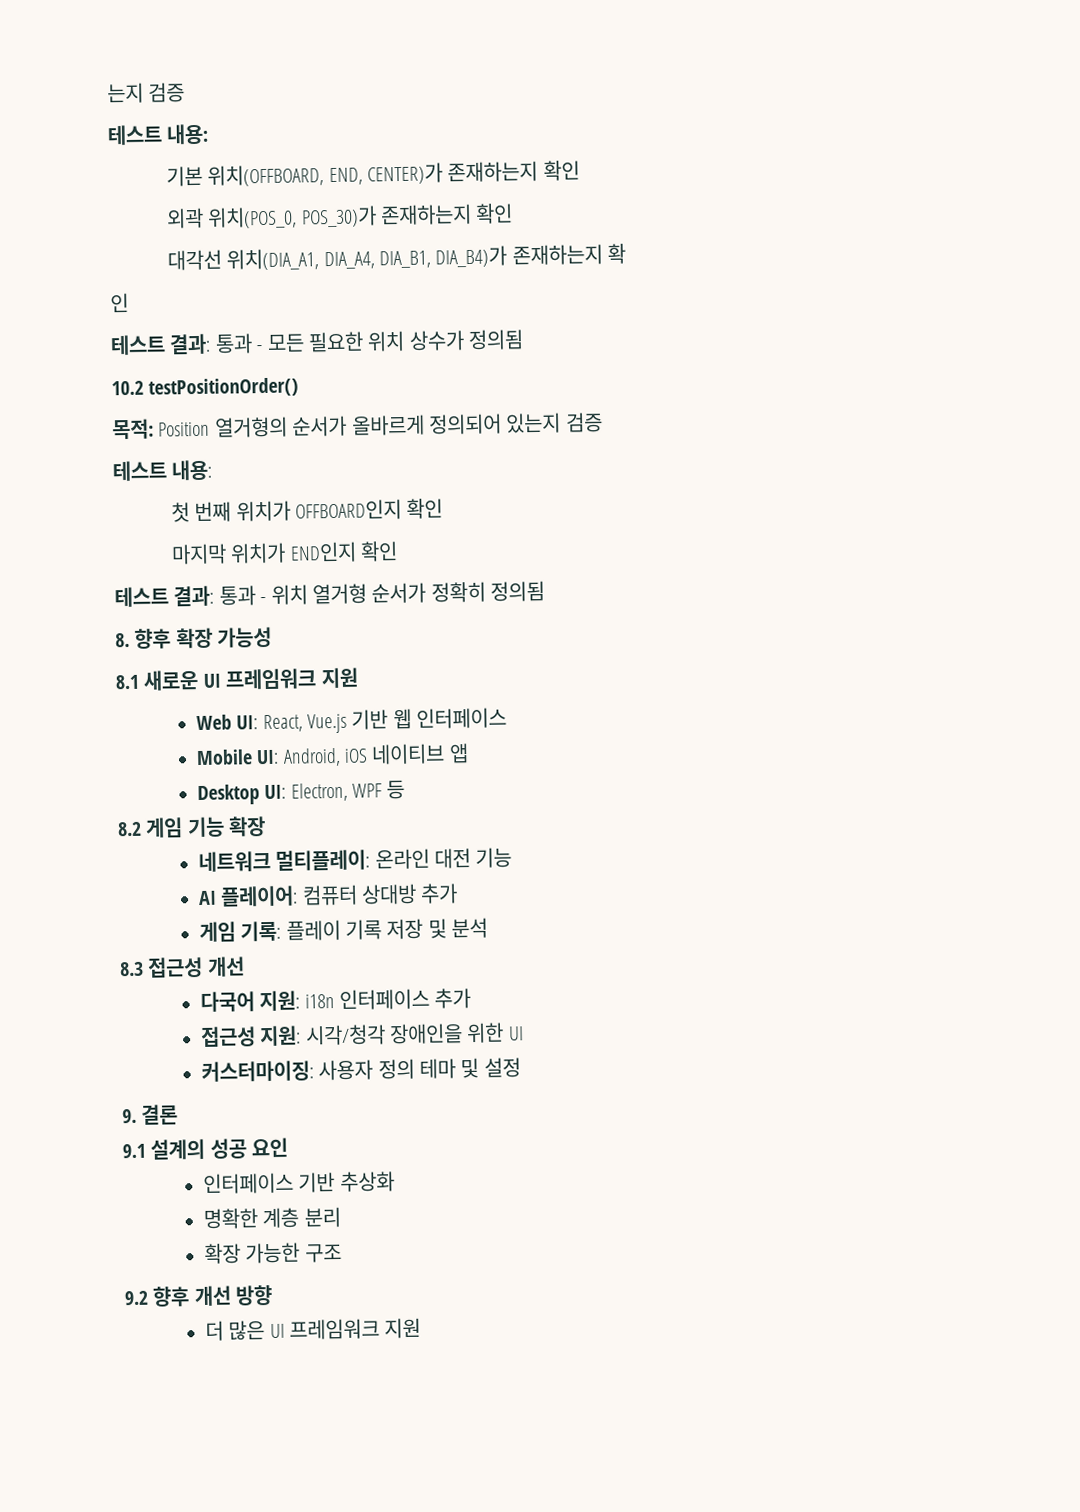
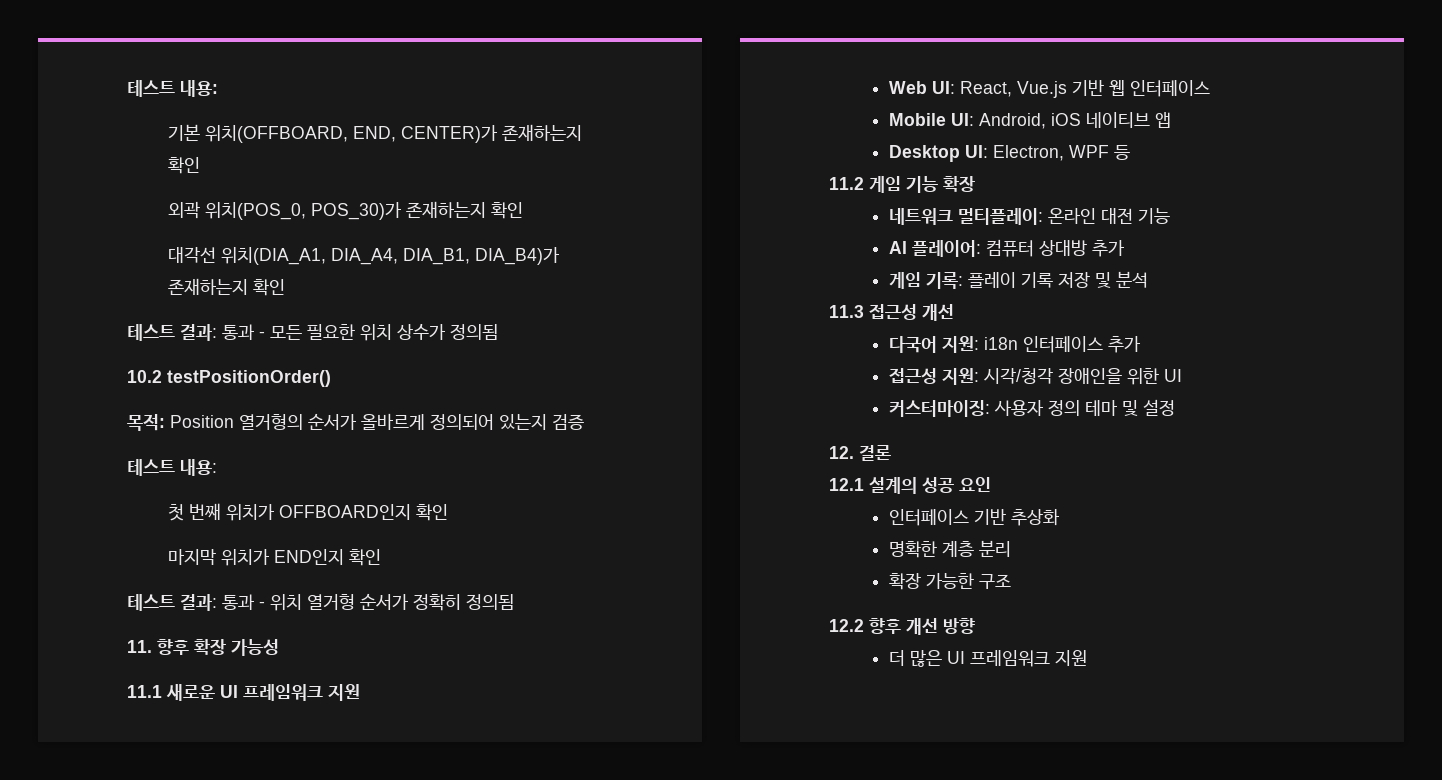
[107,82,186,104] 는지 검증 // -> (127, 88) none
[607,243,627,264] [110,292,129,313] 확 // 인 -> [252,279,285,296] 확인
[115,633,130,648] 8. -> [127,640,152,653] 11.
[115,674,139,690] 8.1 -> [127,685,162,698] 11.1
[117,821,142,837] 8.2 -> [829,177,864,190] 11.2
[119,961,144,977] 8.3 -> [829,305,864,318] 11.3
[122,1108,137,1124] 9. -> [829,446,854,459] 12.
[122,1143,146,1159] 9.1 -> [829,478,864,491] 12.1
[124,1290,149,1306] 9.2 -> [829,619,864,632] 12.2

